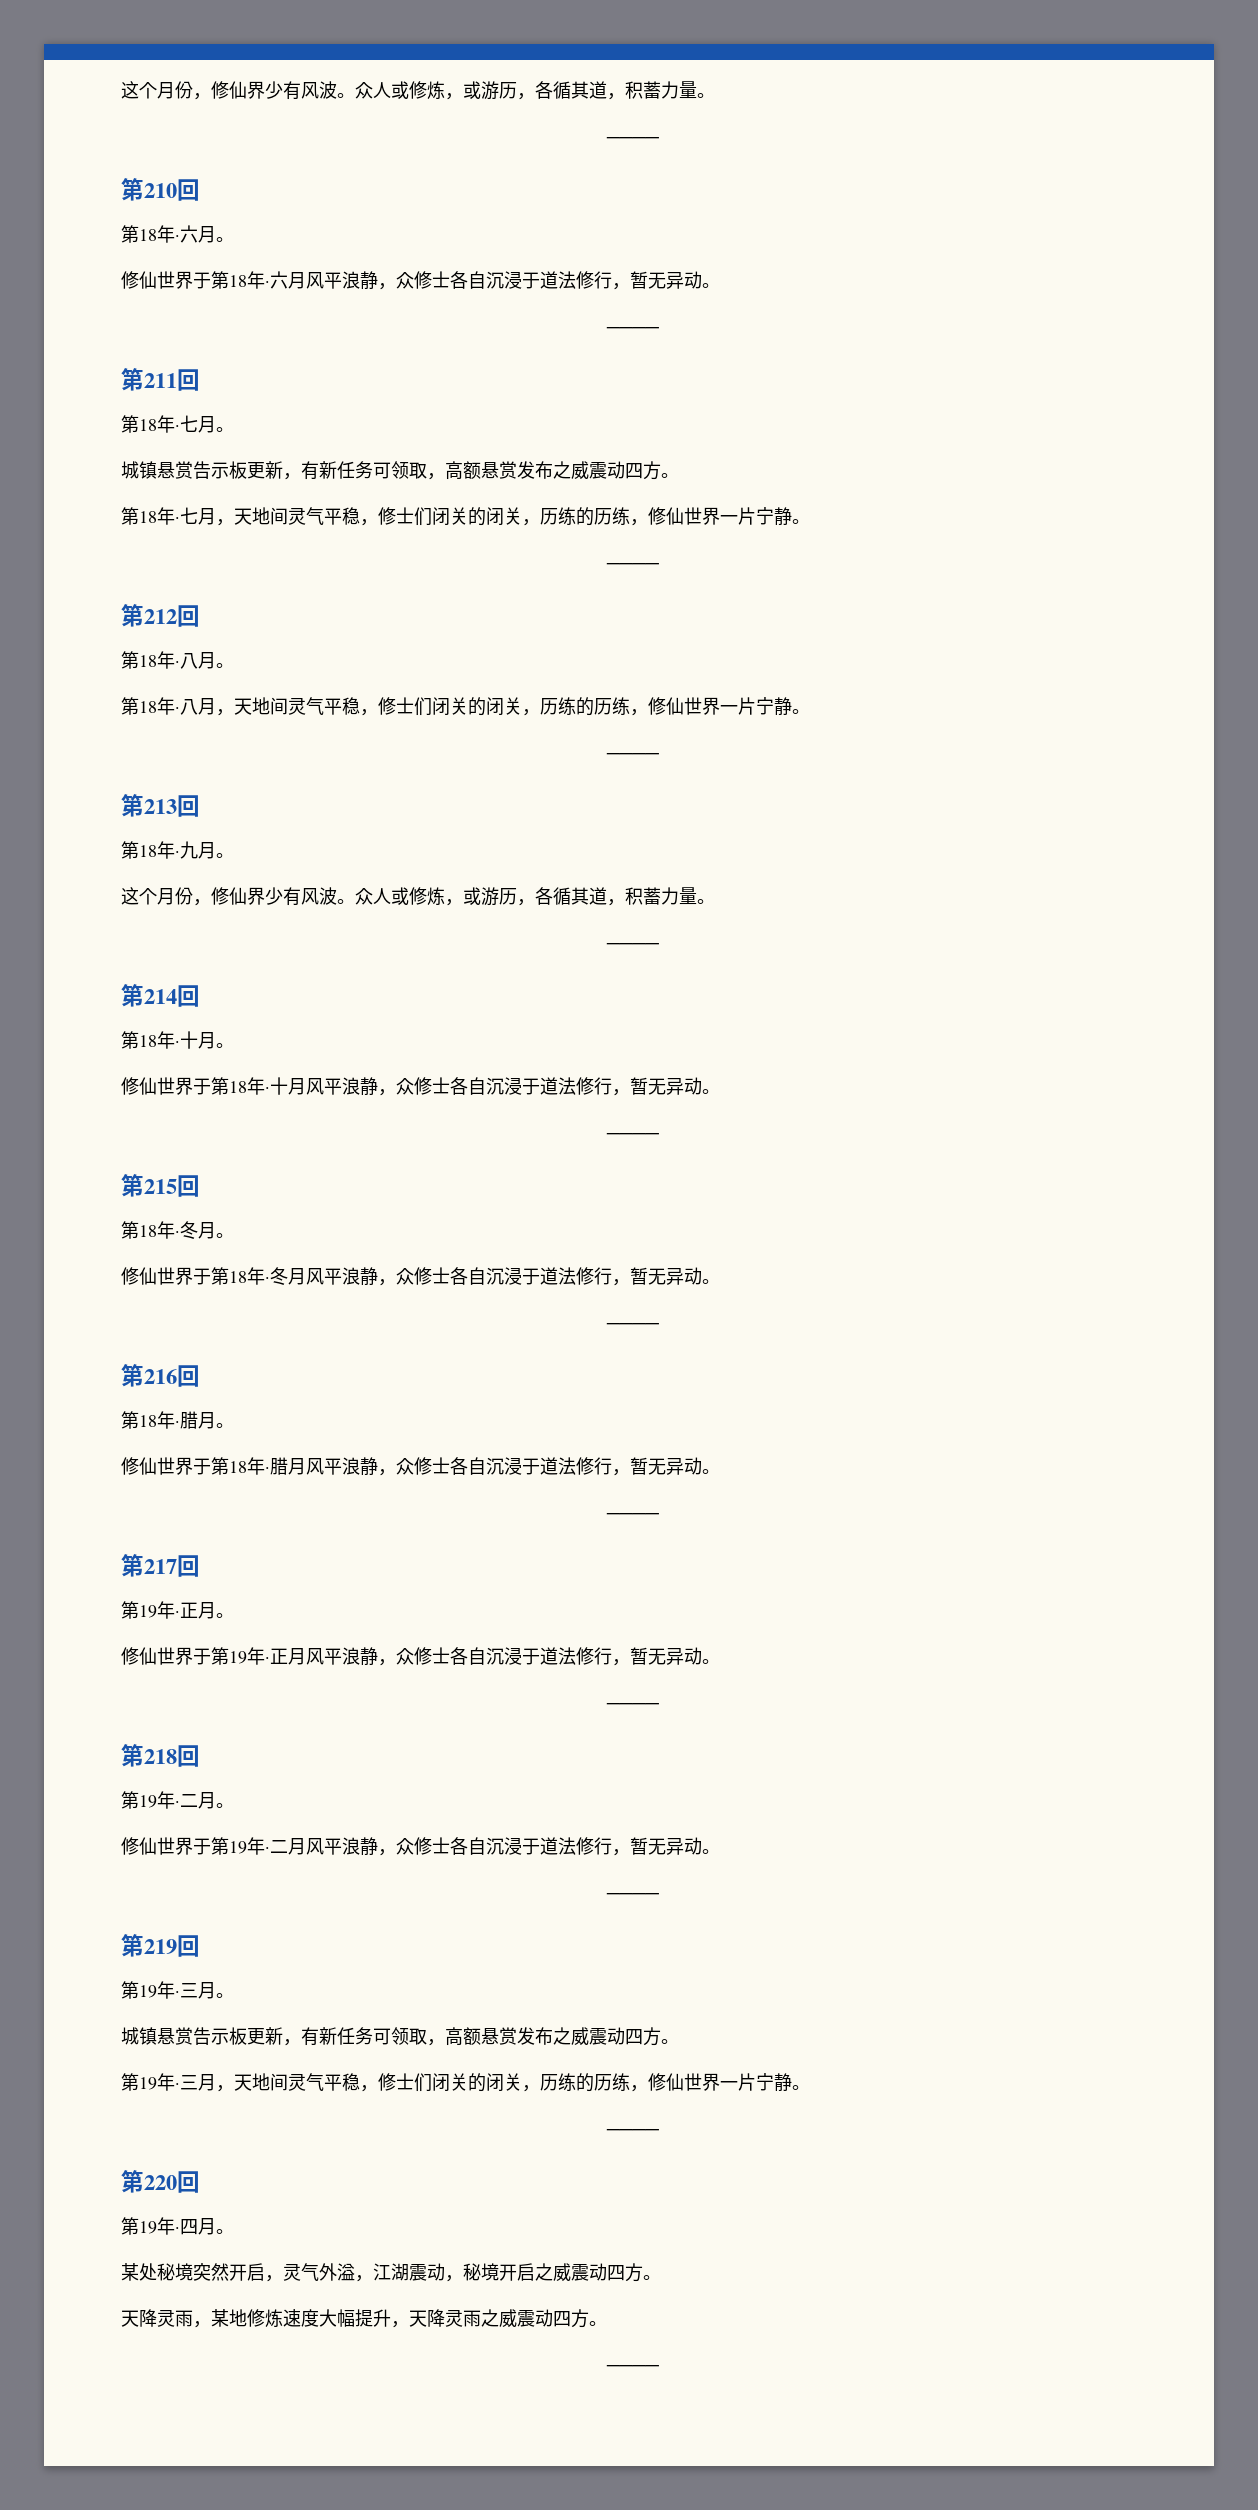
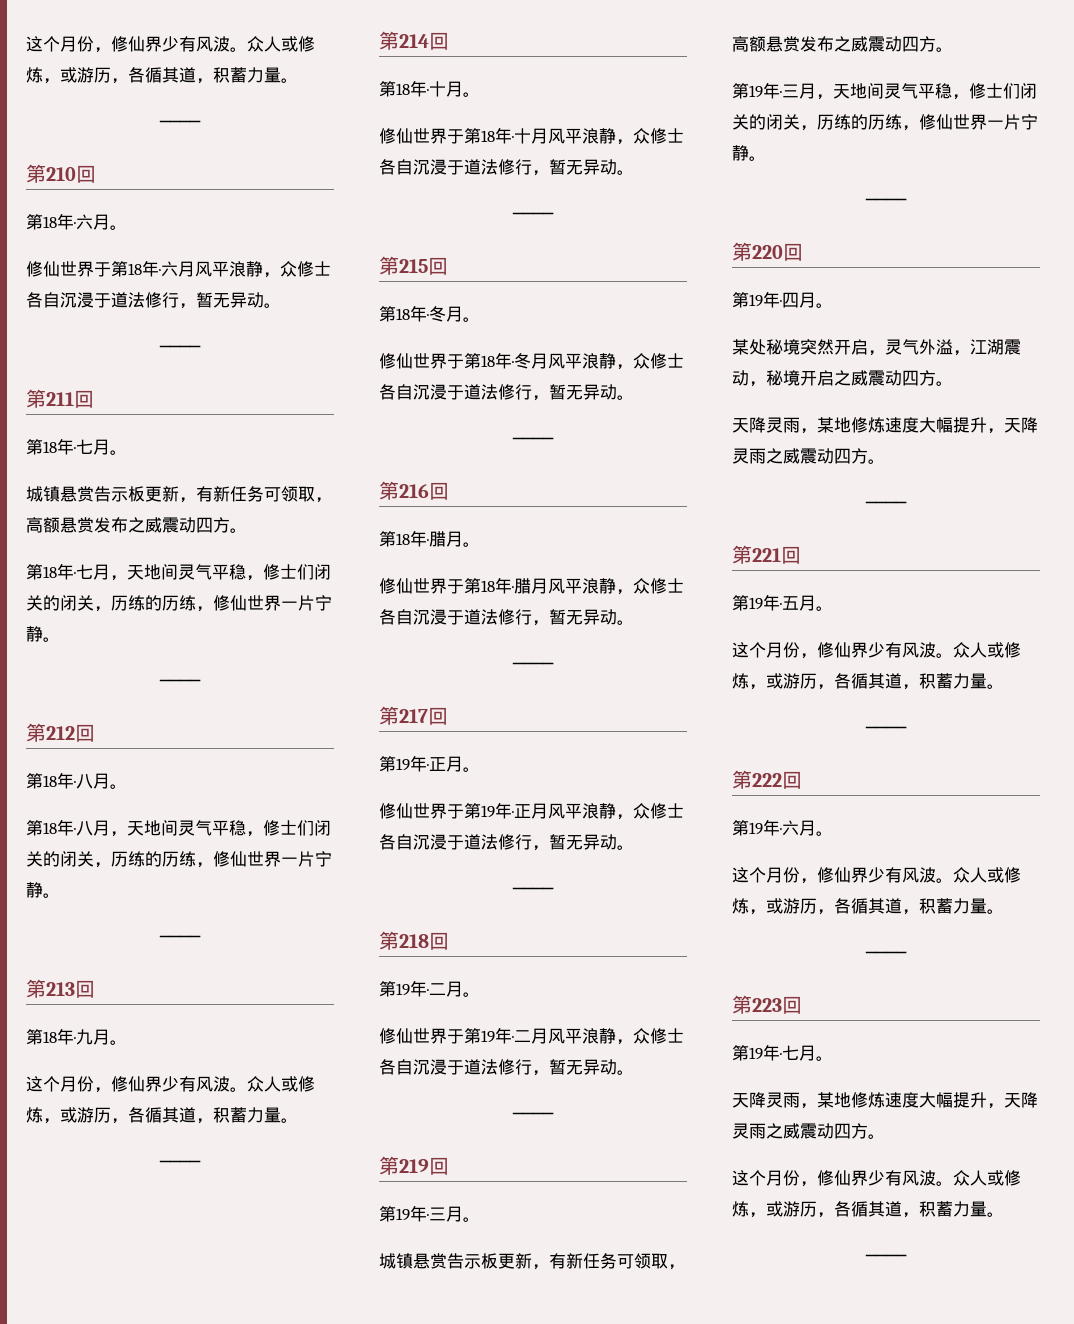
(659, 2368) none -> [732,545,801,564] [732,594,833,611] [732,642,1021,659] [732,673,1004,690] [865,726,907,734] [732,770,802,789] [732,819,833,836] [732,867,1021,884] [732,898,1004,915] [865,951,907,959] [732,995,802,1014] [732,1044,833,1061] [732,1092,1038,1109] [732,1123,885,1139] [732,1170,1021,1187] [732,1201,1004,1218] [865,1254,907,1262] // 第221回 // 第19年·五月。 // 这个月份，修仙界少有风波。众人或修炼，或游历，各循其道，积蓄力量。 // ──── // 第222回 // 第19年·六月。 // 这个月份，修仙界少有风波。众人或修炼，或游历，各循其道，积蓄力量。 // ──── // 第223回 // 第19年·七月。 // 天降灵雨，某地修炼速度大幅提升，天降灵雨之威震动四方。 // 这个月份，修仙界少有风波。众人或修炼，或游历，各循其道，积蓄力量。 // ────

